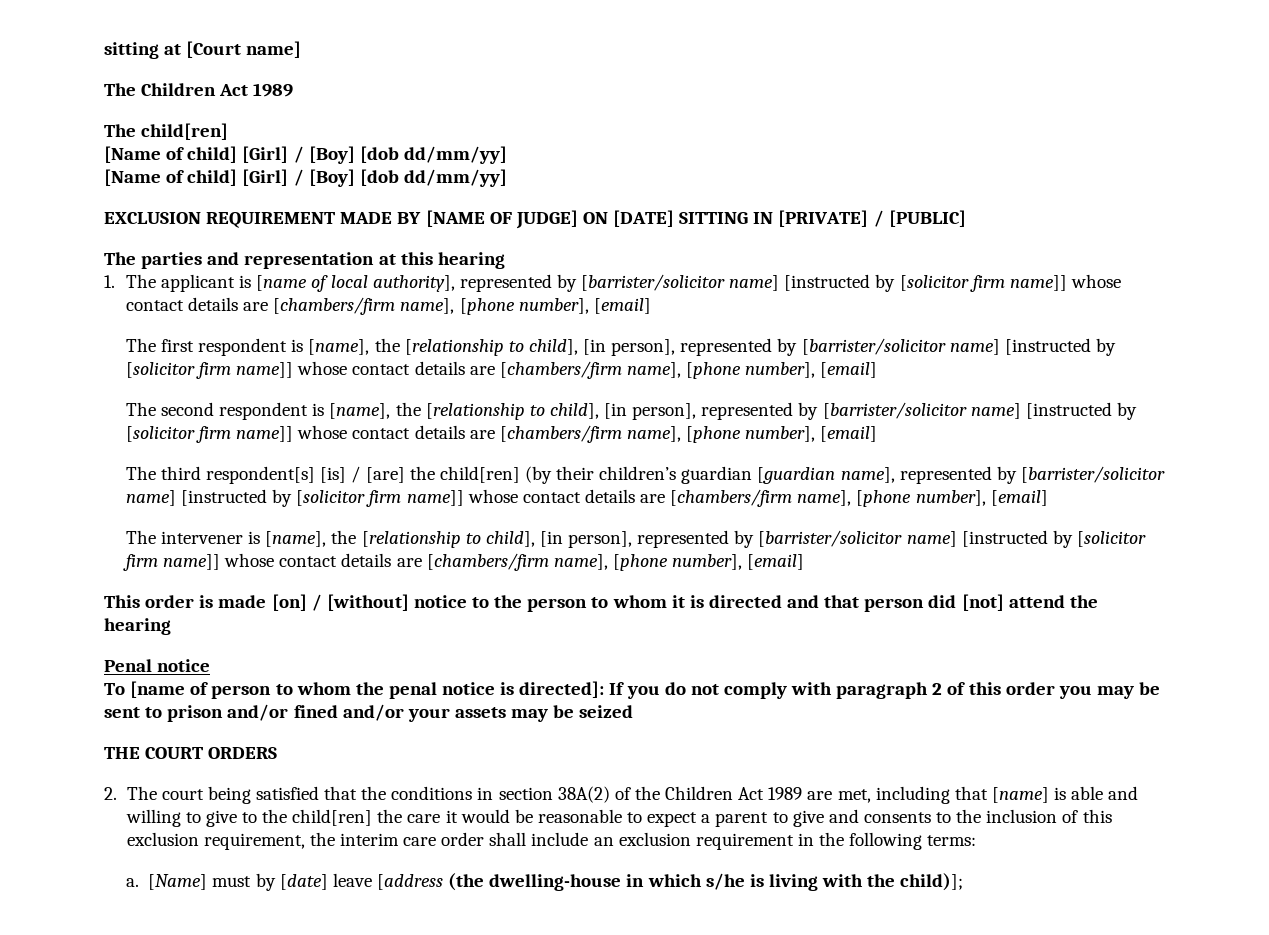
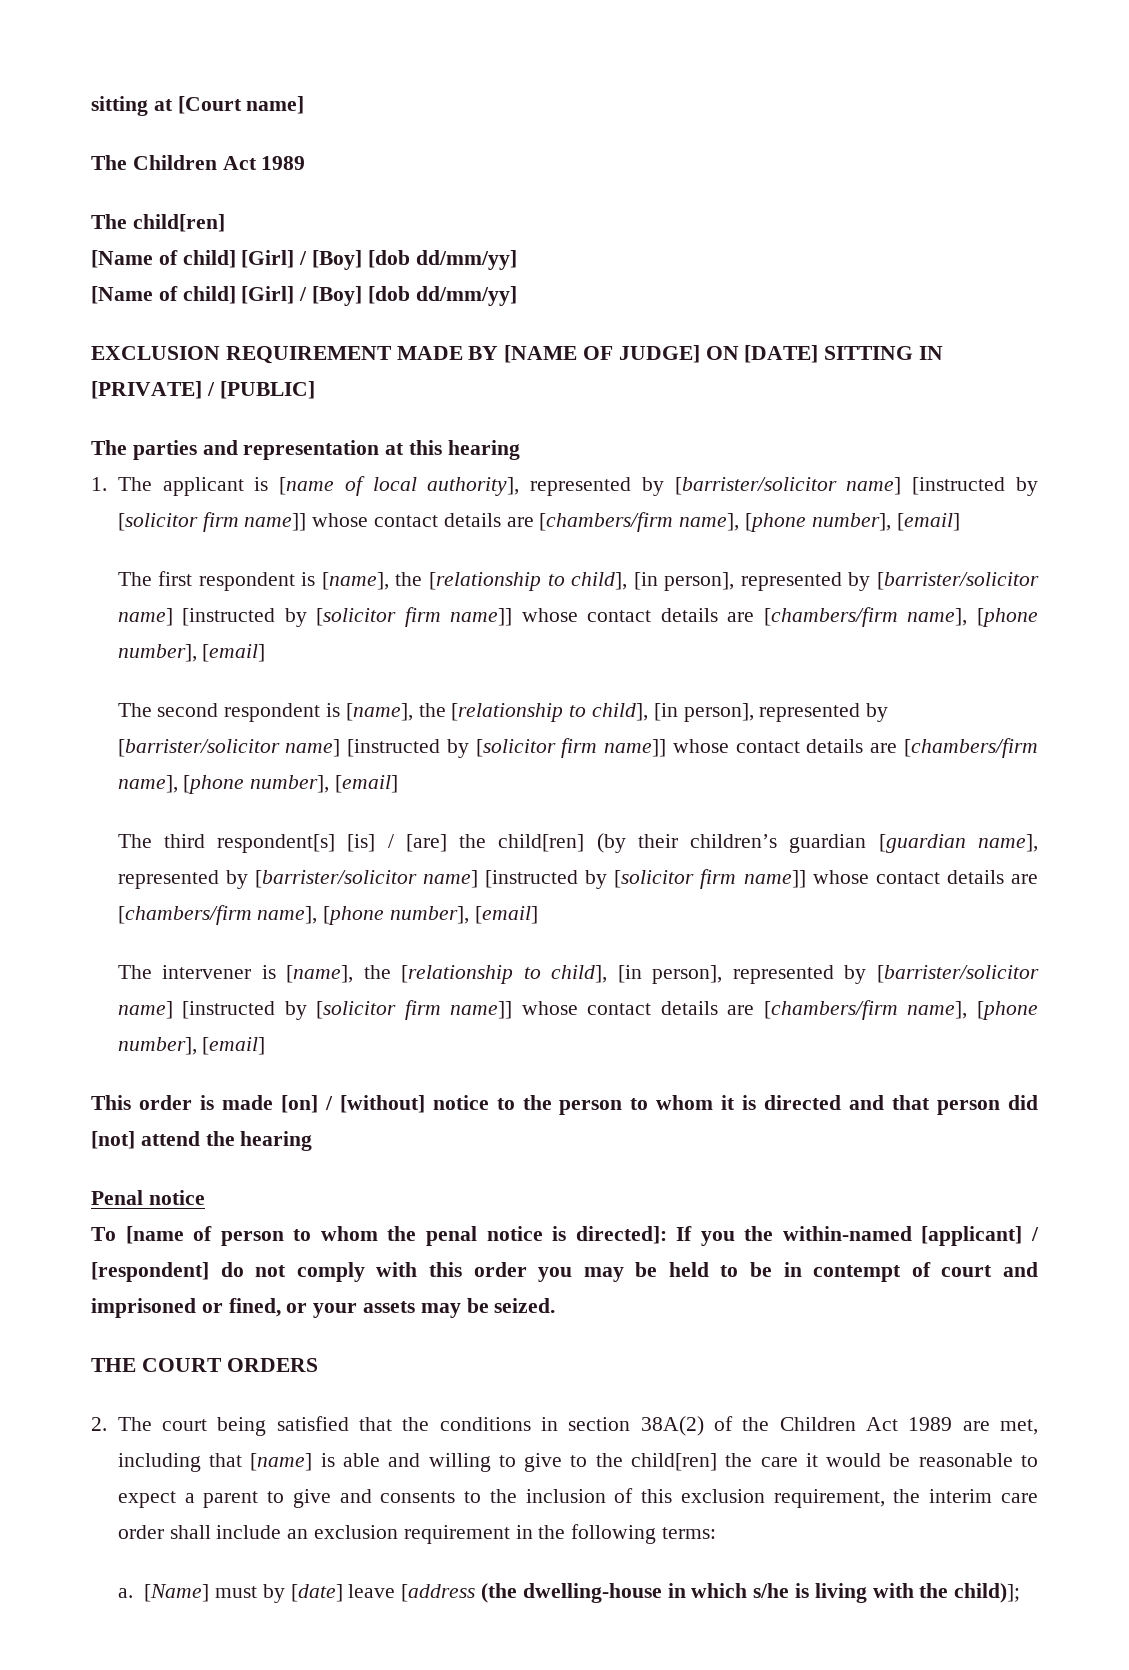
(660, 692) none -> [744,1226,1039,1246] [91,1262,209,1282] the within-named [applicant] / [respondent]
[836,682,966,699] paragraph 2 of -> (418, 1269) none
[104,704,404,722] sent to prison and/or fined and/or -> [668,1262,1038,1282] [91,1298,308,1318] held to be in contempt of court and imprisoned or fined, or
[579,705,634,718] seized -> [494,1298,556,1313] seized.

